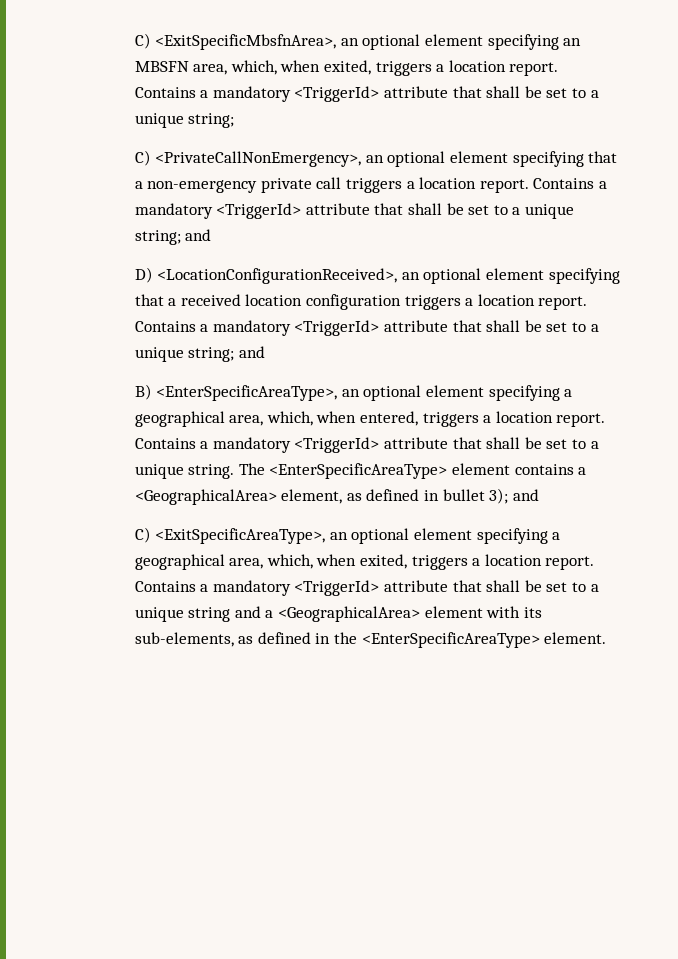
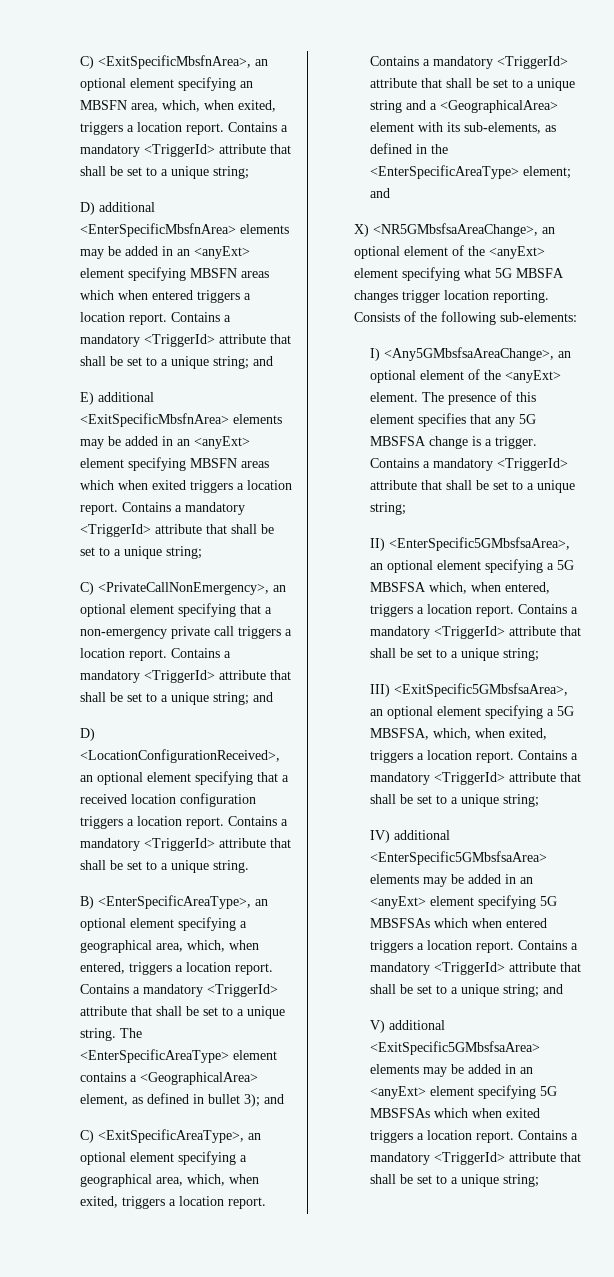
(235, 120) none -> [79,202,155,215] [79,223,289,237] [79,246,250,259] [79,267,269,281] [79,290,251,303] [79,312,231,325] [79,334,291,347] [79,356,273,369] [79,392,154,405] [79,413,282,427] [79,436,250,449] [79,457,269,471] [79,480,292,493] [79,502,245,515] [79,524,274,537] [79,546,202,559] // D) additional <EnterSpecificMbsfnArea> elements may be added in an <anyExt> element specifying MBSFN areas which when entered triggers a location report. Contains a mandatory <TriggerId> attribute that shall be set to a unique string; and // E) additional <ExitSpecificMbsfnArea> elements may be added in an <anyExt> element specifying MBSFN areas which when exited triggers a location report. Contains a mandatory <TriggerId> attribute that shall be set to a unique string;
[188,346,265,362] string; and -> [212,860,249,873] string.
[544,632,607,644] element. -> [522,166,571,179] [369,188,390,198] [353,223,555,237] [353,245,545,259] [353,267,564,281] [353,290,549,303] [353,311,577,325] [369,347,571,361] [369,369,561,383] [369,391,536,405] [369,413,536,427] [369,436,537,449] [369,458,568,471] [369,480,575,493] [369,502,406,515] [369,537,570,551] [369,559,574,573] [369,582,550,594] [369,604,578,617] [369,626,581,639] [369,648,539,661] [369,683,568,697] [369,705,574,719] [369,728,547,740] [369,750,578,763] [369,772,581,785] [369,794,539,807] [369,830,450,843] [369,851,547,865] [369,874,533,887] [369,895,557,909] [369,918,547,928] [369,940,578,953] [369,962,581,975] [369,984,563,997] [369,1020,445,1033] [369,1041,540,1055] [369,1064,533,1077] [369,1085,557,1099] [369,1108,540,1118] [369,1130,578,1143] [369,1152,581,1165] [369,1174,539,1187] element; and // X) <NR5GMbsfsaAreaChange>, an optional element of the <anyExt> element specifying what 5G MBSFA changes trigger location reporting. Consists of the following sub-elements: // I) <Any5GMbsfsaAreaChange>, an optional element of the <anyExt> element. The presence of this element specifies that any 5G MBSFSA change is a trigger. Contains a mandatory <TriggerId> attribute that shall be set to a unique string; // II) <EnterSpecific5GMbsfsaArea>, an optional element specifying a 5G MBSFSA which, when entered, triggers a location report. Contains a mandatory <TriggerId> attribute that shall be set to a unique string; // III) <ExitSpecific5GMbsfsaArea>, an optional element specifying a 5G MBSFSA, which, when exited, triggers a location report. Contains a mandatory <TriggerId> attribute that shall be set to a unique string; // IV) additional <EnterSpecific5GMbsfsaArea> elements may be added in an <anyExt> element specifying 5G MBSFSAs which when entered triggers a location report. Contains a mandatory <TriggerId> attribute that shall be set to a unique string; and // V) additional <ExitSpecific5GMbsfsaArea> elements may be added in an <anyExt> element specifying 5G MBSFSAs which when exited triggers a location report. Contains a mandatory <TriggerId> attribute that shall be set to a unique string;

